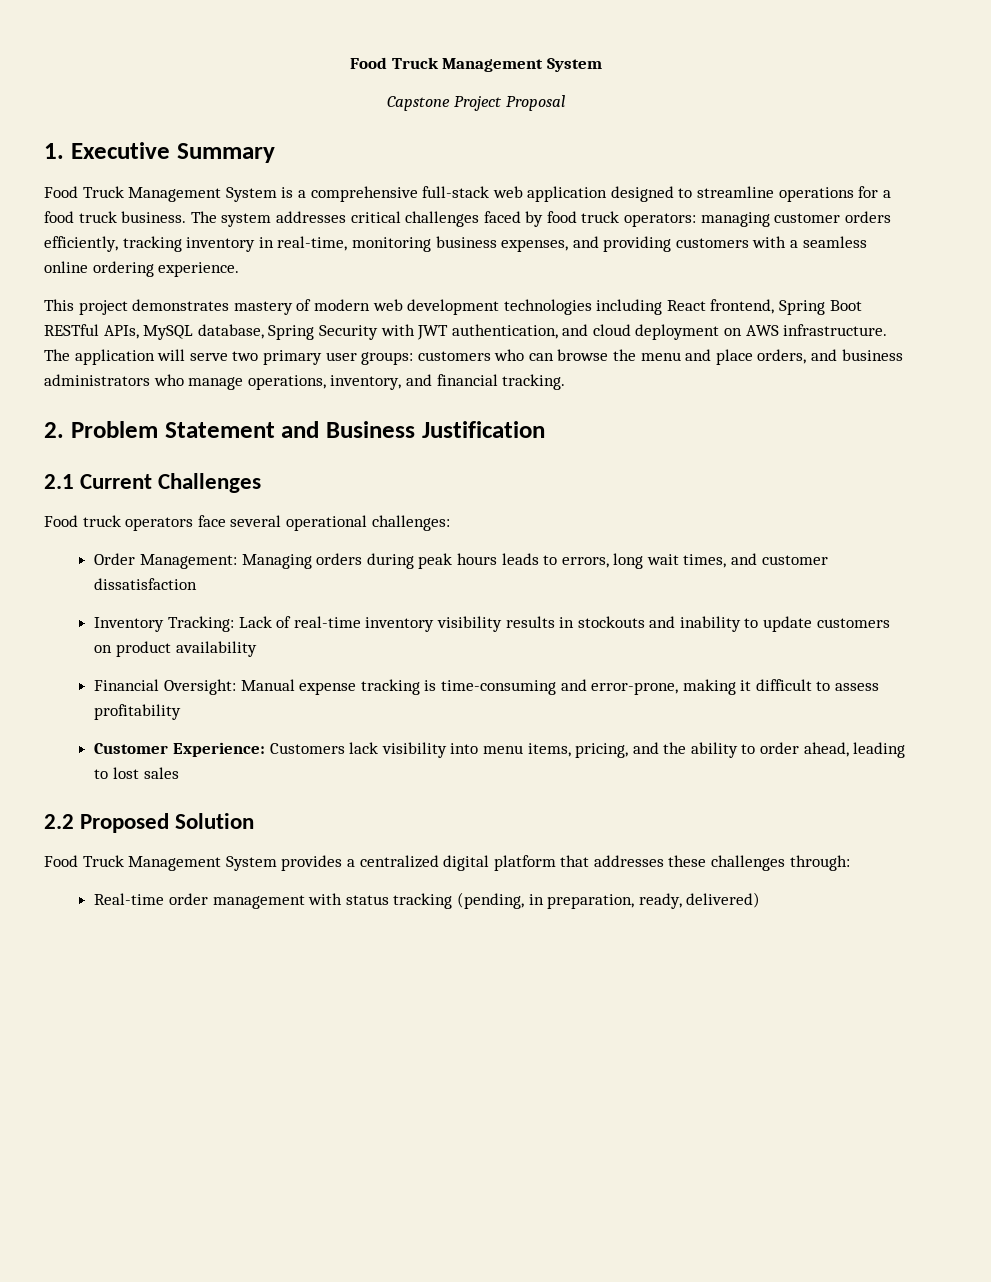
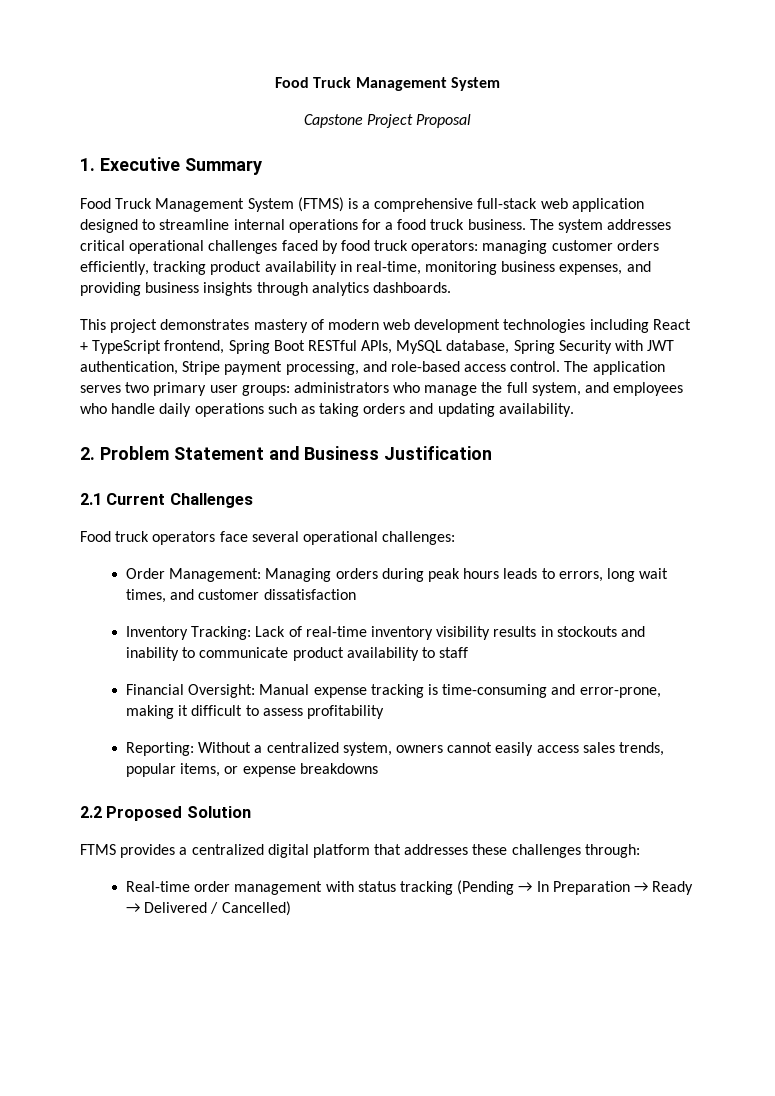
(277, 194) none -> [297,197,344,212] (FTMS)
(775, 192) none -> [233,219,285,230] internal
(401, 217) none -> [129,240,205,254] operational
[186,237,256,252] inventory -> [210,261,337,275] product availability
[675,236,867,248] [44,261,240,277] customers with a seamless online ordering experience. -> [145,282,451,296] business insights through analytics dashboards.
(706, 305) none -> [80,340,162,354] + TypeScript
[562,324,888,340] [44,349,903,365] [44,374,566,390] and cloud deployment on AWS infrastructure. The application will serve two primary user groups: customers who can browse the menu and place orders, and business administrators who manage operations, inventory, and financial tracking. -> [182,361,665,375] [80,382,684,396] [80,403,574,417] Stripe payment processing, and role-based access control. The application serves two primary user groups: administrators who manage the full system, and employees who handle daily operations such as taking orders and updating availability.
[763,616,890,632] [94,641,257,657] update customers on product availability -> [199,647,469,661] communicate product availability to staff
[94,742,906,758] [94,767,179,779] Customer Experience: Customers lack visibility into menu items, pricing, and the ability to order ahead, leading to lost sales -> [126,742,664,756] [126,763,378,777] Reporting: Without a centralized system, owners cannot easily access sales trends, popular items, or expense breakdowns
[44,855,277,871] Food Truck Management System -> [80,844,116,855] FTMS
[456,892,761,909] (pending, in preparation, ready, delivered) -> [457,880,694,895] [126,901,291,916] (Pending → In Preparation → Ready → Delivered / Cancelled)

